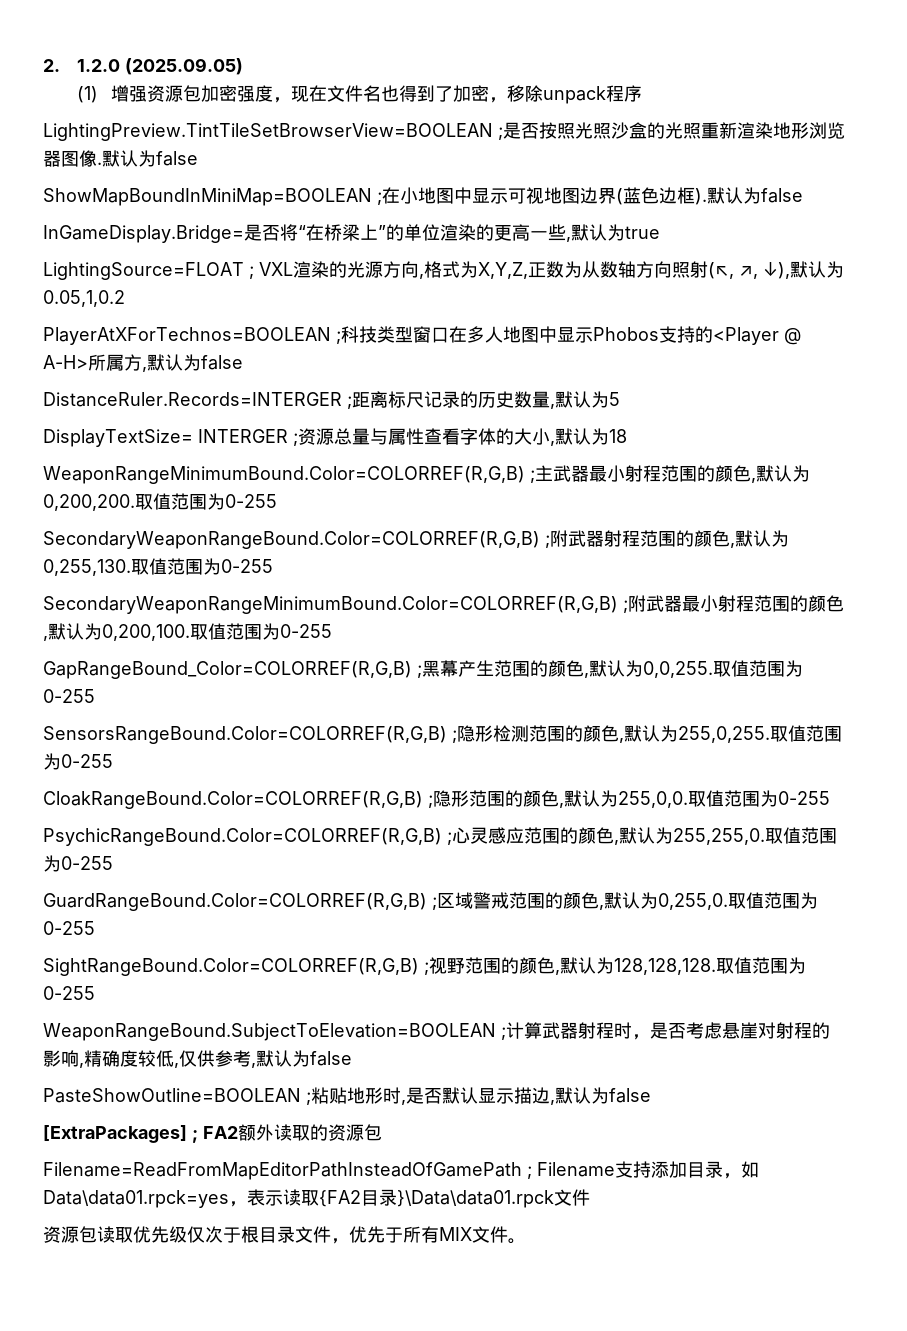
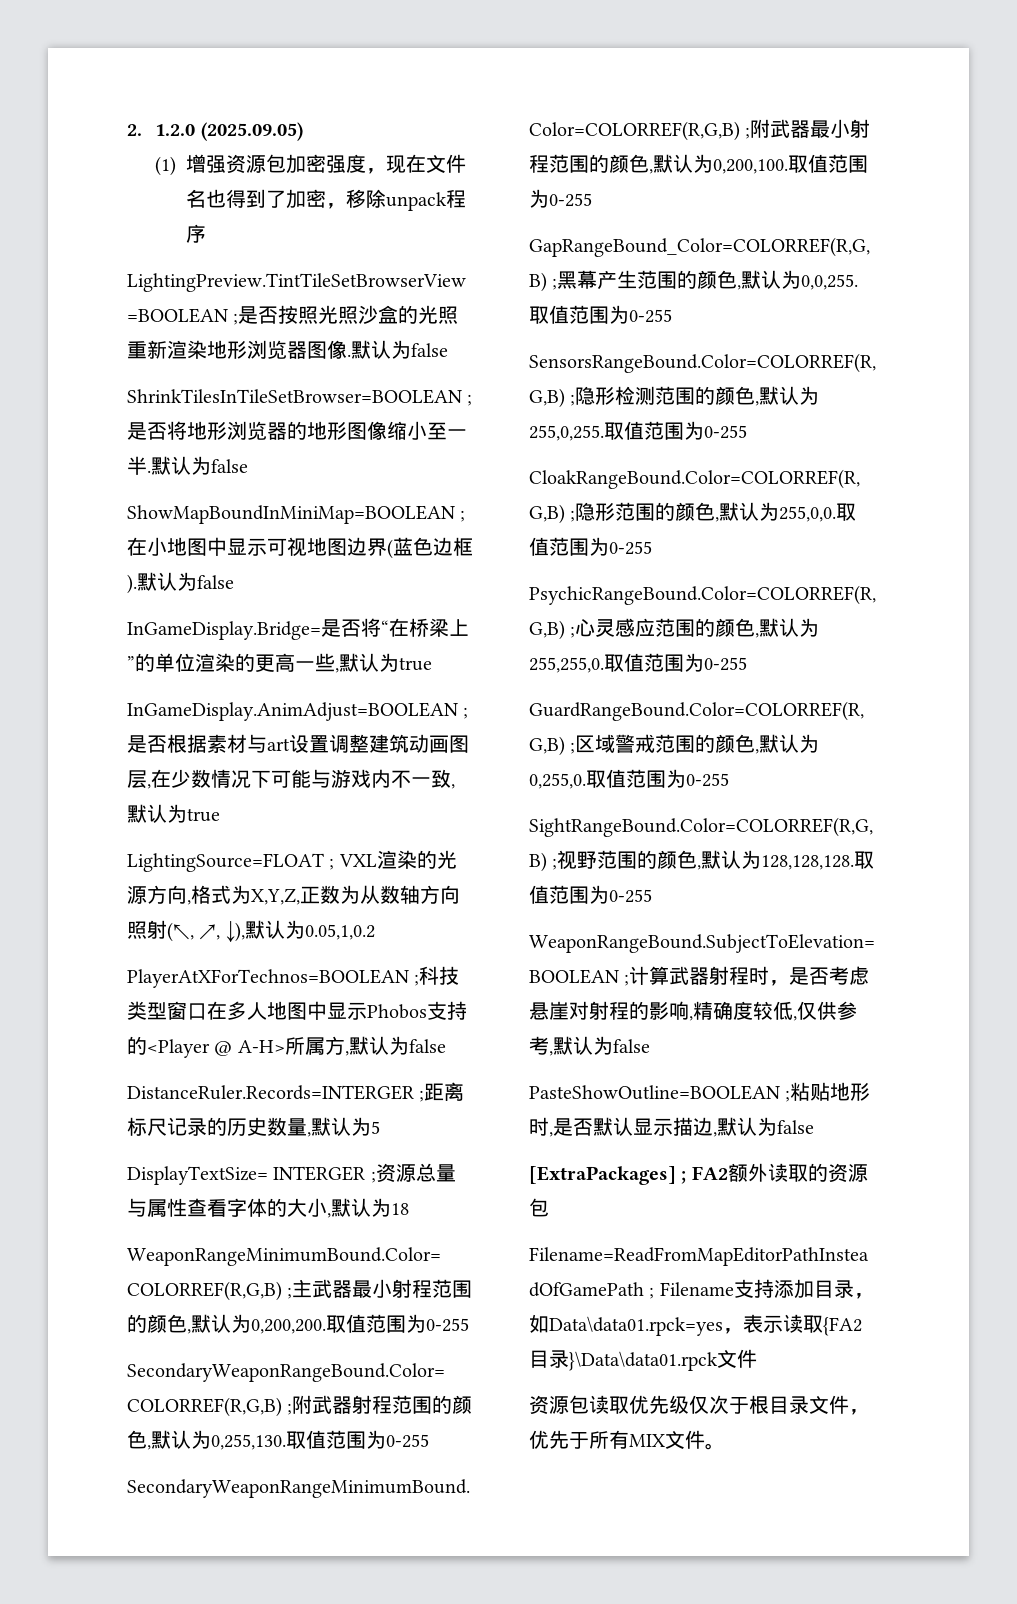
(198, 158) none -> [127,389,473,406] [127,421,467,440] [127,456,248,475] // ShrinkTilesInTileSetBrowser=BOOLEAN ;是否将地形浏览器的地形图像缩小至一半.默认为false
(660, 232) none -> [127,702,469,721] [127,734,469,753] [127,769,455,789] [127,804,220,823] // InGameDisplay.AnimAdjust=BOOLEAN ;是否根据素材与art设置调整建筑动画图层,在少数情况下可能与游戏内不一致,默认为true

